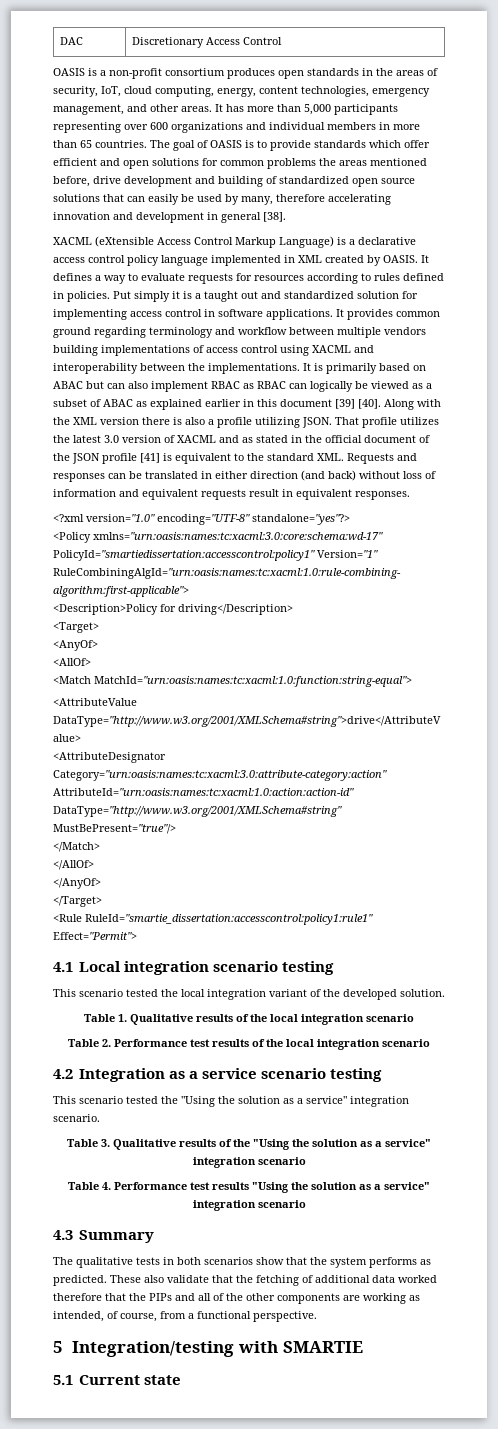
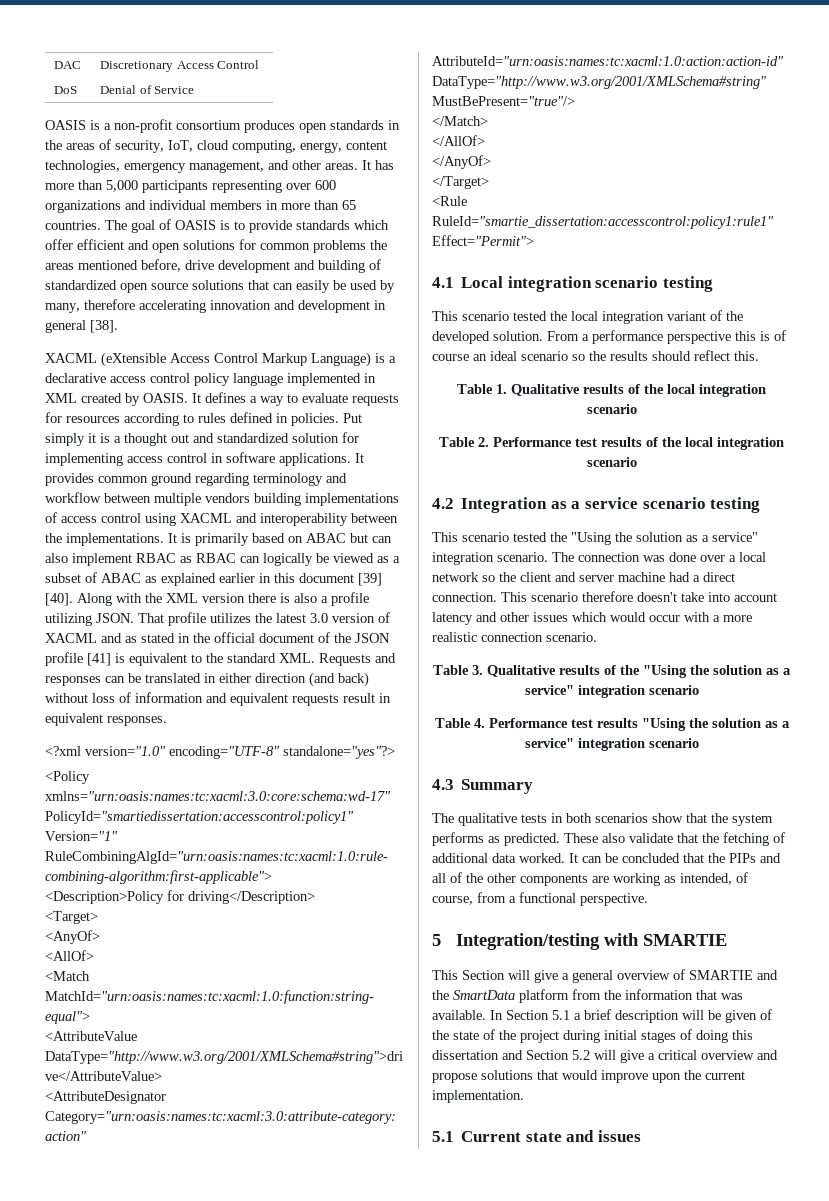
(282, 41) none -> [54,86,78,94] [100,85,195,94] // DoS | Denial of Service
[204,291,238,302] taught -> [124,433,167,446] thought
(445, 993) none -> [547,330,786,344] [432,350,759,361] From a performance perspective this is of course an ideal scenario so the results should reflect this.
(100, 1118) none -> [552,552,766,562] [432,572,735,582] [432,591,777,602] [432,612,752,625] [432,632,597,642] The connection was done over a local network so the client and server machine had a direct connection. This scenario therefore doesn't take into account latency and other issues which would occur with a more realistic connection scenario.
[398,1275,437,1283] [53,1293,102,1301] worked therefore -> [519,853,680,863] worked. It can be concluded
(363, 1347) none -> [432,969,778,983] [432,989,743,1003] [432,1009,772,1023] [432,1029,753,1043] [432,1050,778,1063] [432,1070,745,1083] [432,1090,524,1103] // This Section will give a general overview of SMARTIE and the SmartData platform from the information that was available. In Section 5.1 a brief description will be given of the state of the project during initial stages of doing this dissertation and Section 5.2 will give a critical overview and propose solutions that would improve upon the current implementation.
(181, 1380) none -> [566,1130,642,1142] and issues

